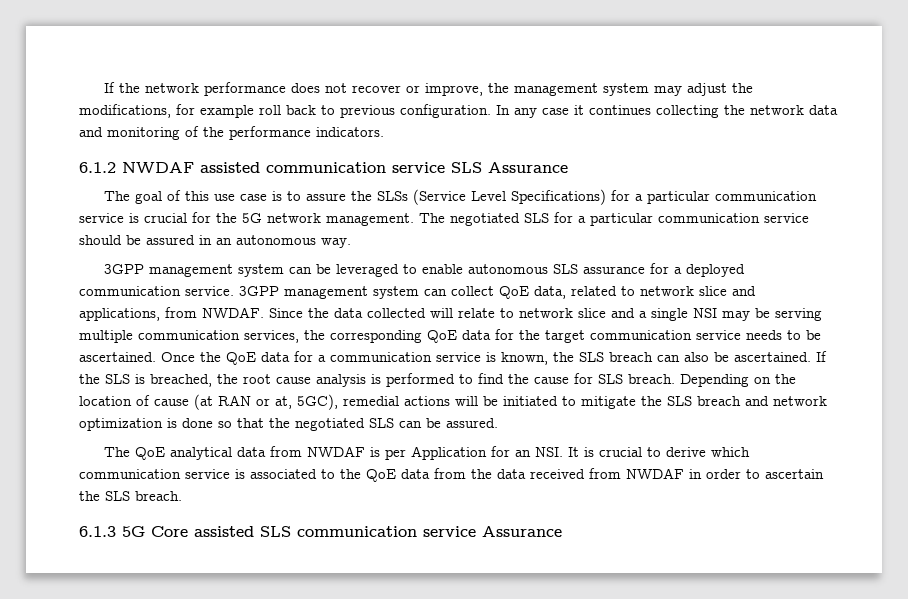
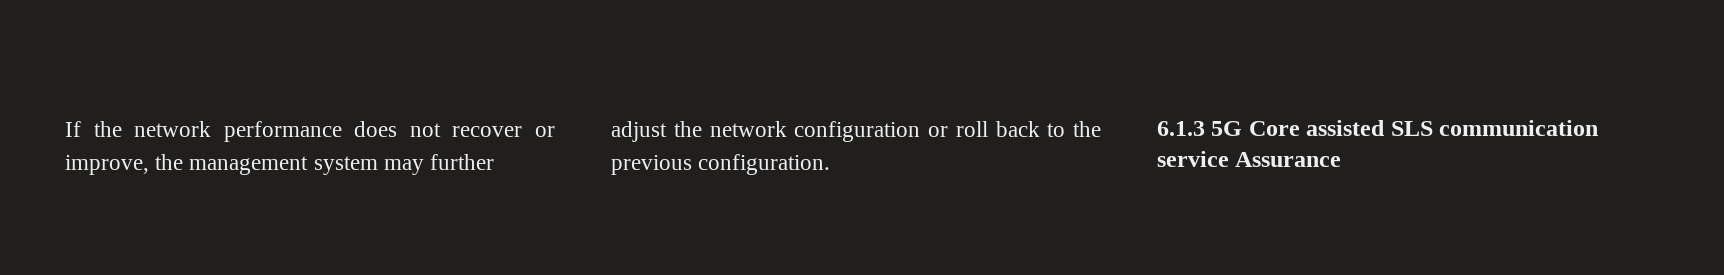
(683, 91) none -> [430,154,495,170] further
[79,104,254,118] modifications, for example -> [709,121,948,142] network configuration or
(335, 110) none -> [1073,121,1101,137] the
[496,105,838,118] [79,126,384,140] [79,162,568,173] [104,189,818,205] [79,212,809,226] [79,235,351,248] [104,263,746,277] [79,286,756,299] [79,307,822,321] [79,329,821,343] [79,351,827,365] [79,373,796,387] [79,394,827,410] [79,418,498,431] [104,446,751,460] [79,468,824,482] [79,491,182,501] In any case it continues collecting the network data and monitoring of the performance indicators. // 6.1.2 NWDAF assisted communication service SLS Assurance // The goal of this use case is to assure the SLSs (Service Level Specifications) for a particular communication service is crucial for the 5G network management. The negotiated SLS for a particular communication service should be assured in an autonomous way. // 3GPP management system can be leveraged to enable autonomous SLS assurance for a deployed communication service. 3GPP management system can collect QoE data, related to network slice and applications, from NWDAF. Since the data collected will relate to network slice and a single NSI may be serving multiple communication services, the corresponding QoE data for the target communication service needs to be ascertained. Once the QoE data for a communication service is known, the SLS breach can also be ascertained. If the SLS is breached, the root cause analysis is performed to find the cause for SLS breach. Depending on the location of cause (at RAN or at, 5GC), remedial actions will be initiated to mitigate the SLS breach and network optimization is done so that the negotiated SLS can be assured. // The QoE analytical data from NWDAF is per Application for an NSI. It is crucial to derive which communication service is associated to the QoE data from the data received from NWDAF in order to ascertain the SLS breach. -> (831, 164) none

